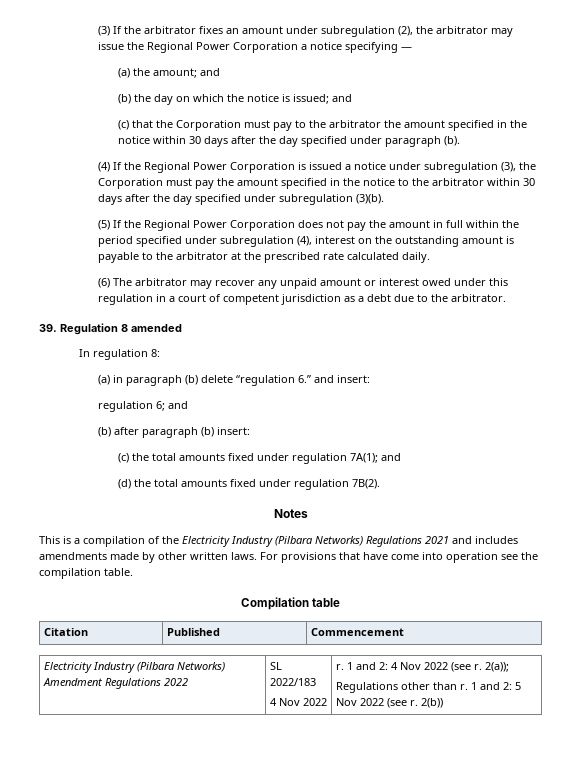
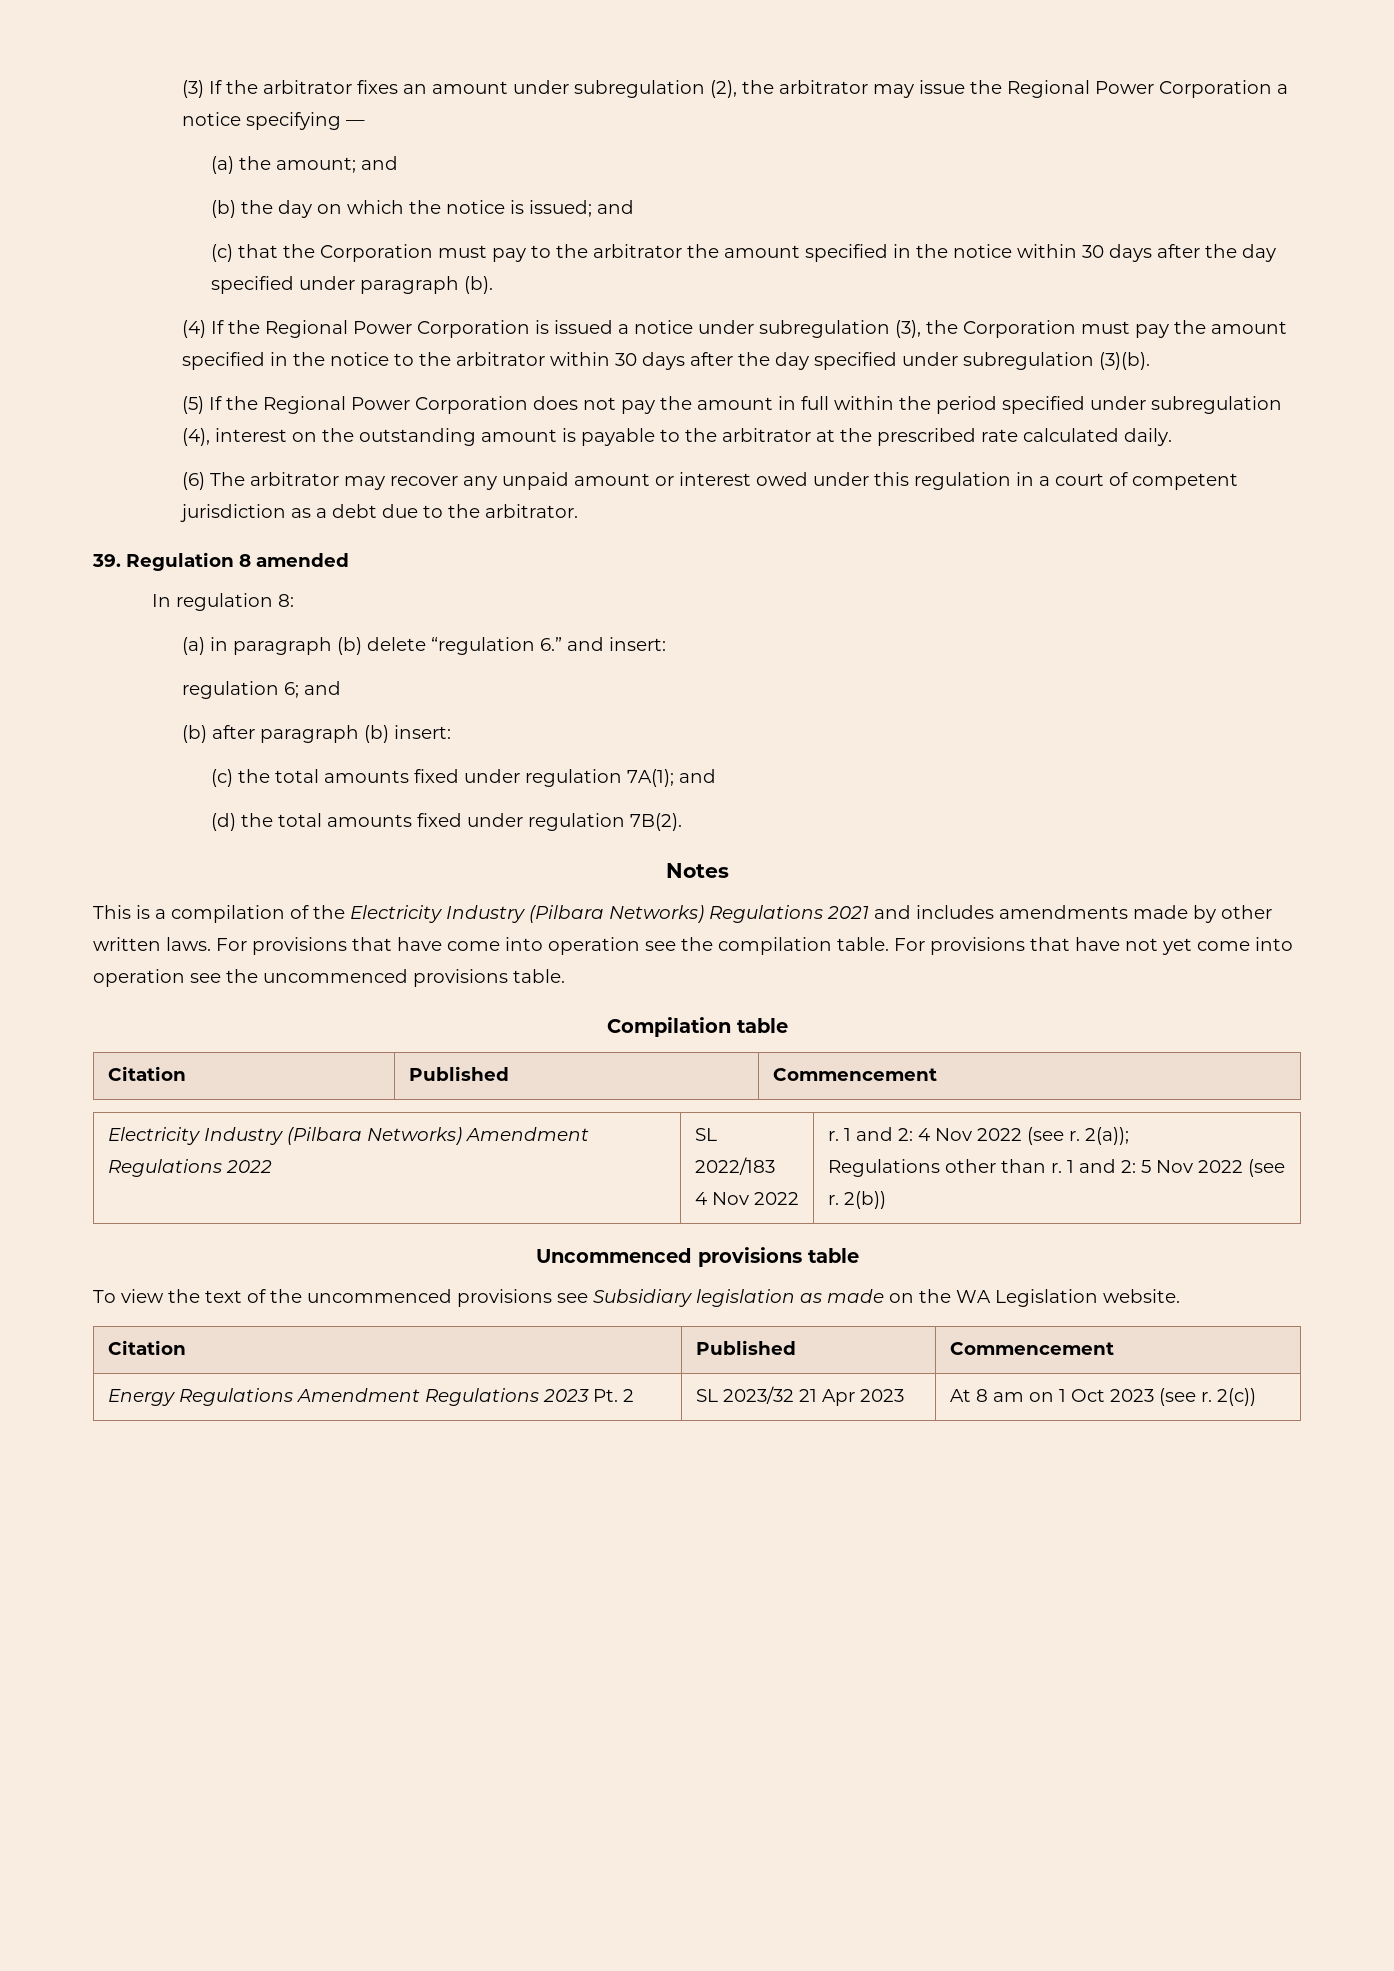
(133, 572) none -> [894,937,1293,955] [93,969,565,987] For provisions that have not yet come into operation see the uncommenced provisions table.
(443, 703) none -> [535,1247,859,1267] [93,1289,1180,1307] [107,1340,186,1355] [695,1340,796,1355] [949,1342,1114,1355] [107,1388,634,1406] [695,1386,904,1406] [949,1388,1256,1406] // Uncommenced provisions table // To view the text of the uncommenced provisions see Subsidiary legislation as made on the WA Legislation website. // Citation | Published | Commencement // Energy Regulations Amendment Regulations 2023 Pt. 2 | SL 2023/32 21 Apr 2023 | At 8 am on 1 Oct 2023 (see r. 2(c))

